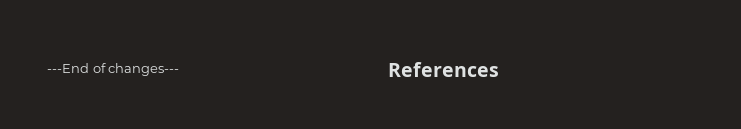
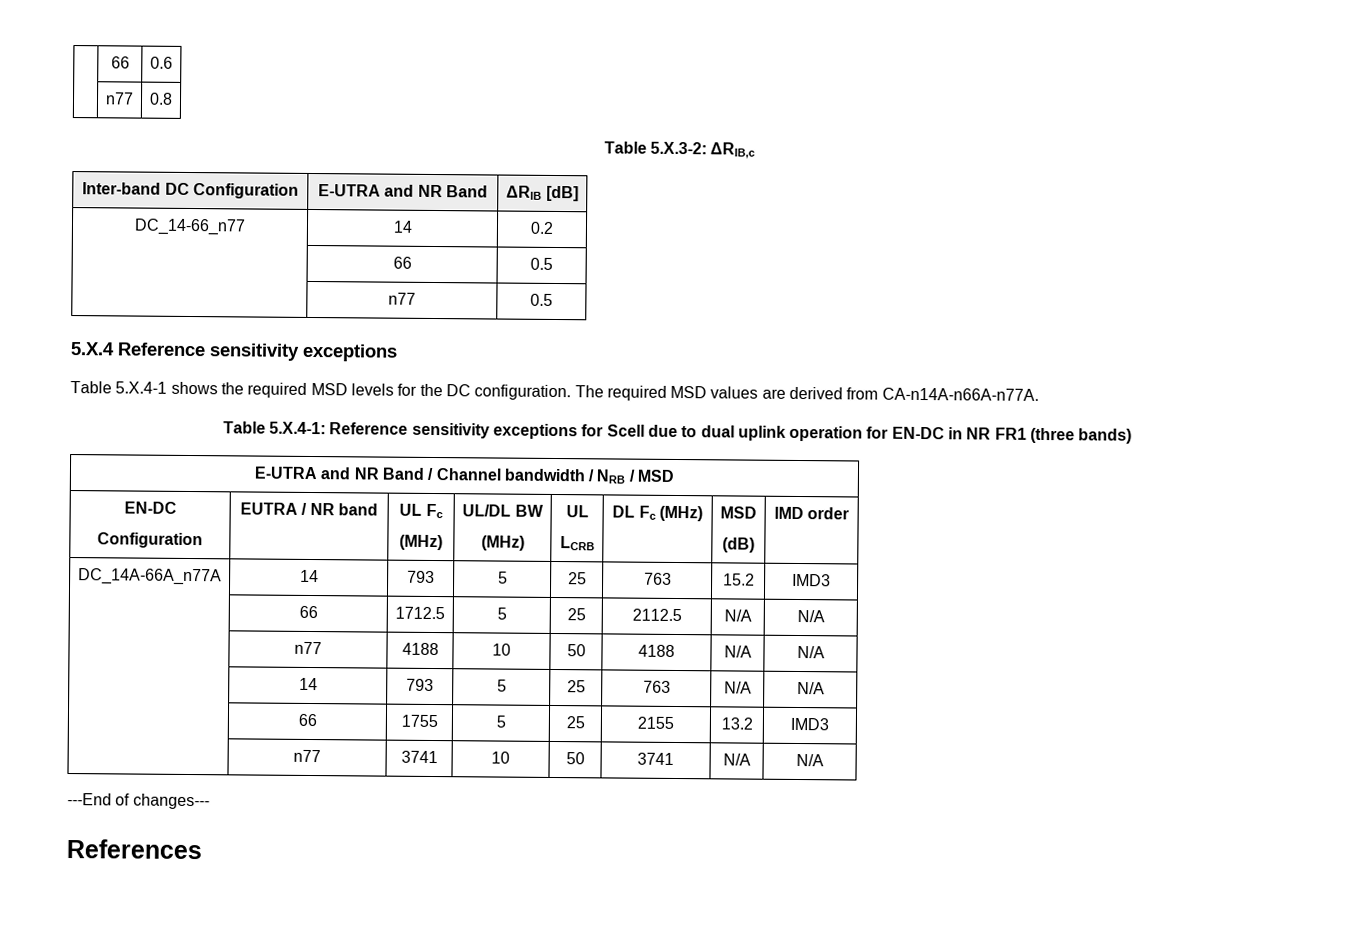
(47, 68) none -> [110,56,130,69] [150,56,173,69] [105,92,134,105] [149,92,173,105] [603,141,756,159] [82,182,299,199] [318,184,488,198] [506,185,579,202] [134,218,246,236] [392,220,413,233] [530,221,554,234] [392,256,412,269] [530,257,553,270] [388,292,416,305] [530,293,553,306] [70,342,398,362] [70,381,1039,401] [222,421,1133,444] [253,466,675,484] [123,501,177,514] [97,532,203,549] [240,502,378,516] [399,503,443,519] [399,534,443,551] [462,504,544,517] [480,535,525,551] [565,505,589,518] [559,536,595,551] [612,505,703,522] [720,506,757,519] [722,537,755,553] [773,506,850,520] [78,568,222,586] [299,569,319,583] [407,570,435,584] [497,571,508,584] [567,572,587,585] [643,572,672,585] [722,573,755,586] [792,573,831,587] [298,605,318,619] [395,606,445,620] [496,607,507,620] [566,608,586,621] [631,608,682,622] [723,609,752,622] [796,609,825,623] [294,641,322,655] [401,642,439,656] [492,643,511,656] [566,644,586,657] [638,644,675,657] [723,645,752,658] [796,645,825,659] [298,677,318,691] [406,678,434,692] [496,679,507,692] [566,680,586,693] [642,680,671,693] [723,681,752,694] [796,681,825,695] [297,713,317,727] [400,714,438,728] [495,715,506,728] [565,716,585,729] [637,716,674,729] [720,717,753,730] [790,717,829,731] [293,749,321,763] [400,750,438,764] [491,751,510,764] [565,752,585,765] [637,752,674,765] [722,753,751,766] [795,753,824,767] | 66 | 0.6 // | n77 | 0.8 // Table 5.X.3-2: ΔRIB,c // Inter-band DC Configuration | E-UTRA and NR Band | ΔRIB [dB] // DC_14-66_n77 | 14 | 0.2 // | 66 | 0.5 // | n77 | 0.5 // 5.X.4 Reference sensitivity exceptions // Table 5.X.4-1 shows the required MSD levels for the DC configuration. The required MSD values are derived from CA-n14A-n66A-n77A. // Table 5.X.4-1: Reference sensitivity exceptions for Scell due to dual uplink operation for EN-DC in NR FR1 (three bands) // E-UTRA and NR Band / Channel bandwidth / NRB / MSD // EN-DC // Configuration | EUTRA / NR band | UL Fc // (MHz) | UL/DL BW // (MHz) | UL // LCRB | DL Fc (MHz) | MSD // (dB) | IMD order // DC_14A-66A_n77A | 14 | 793 | 5 | 25 | 763 | 15.2 | IMD3 // | 66 | 1712.5 | 5 | 25 | 2112.5 | N/A | N/A // | n77 | 4188 | 10 | 50 | 4188 | N/A | N/A // | 14 | 793 | 5 | 25 | 763 | N/A | N/A // | 66 | 1755 | 5 | 25 | 2155 | 13.2 | IMD3 // | n77 | 3741 | 10 | 50 | 3741 | N/A | N/A //

